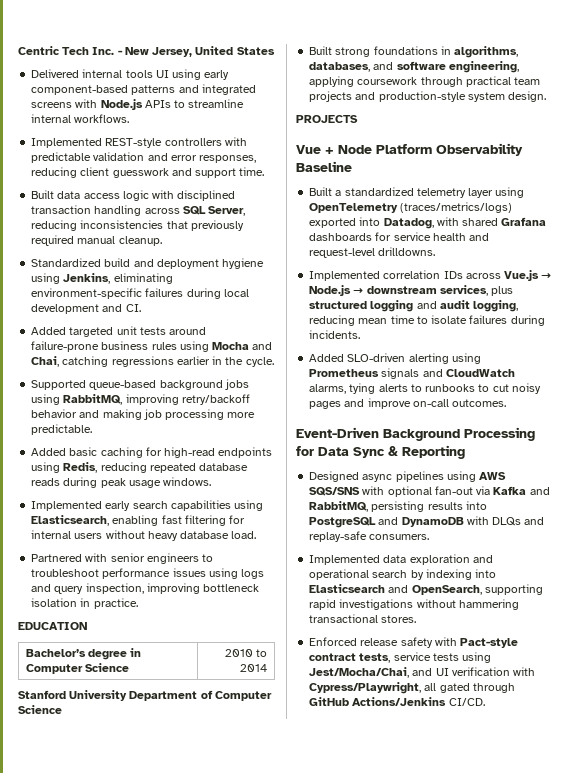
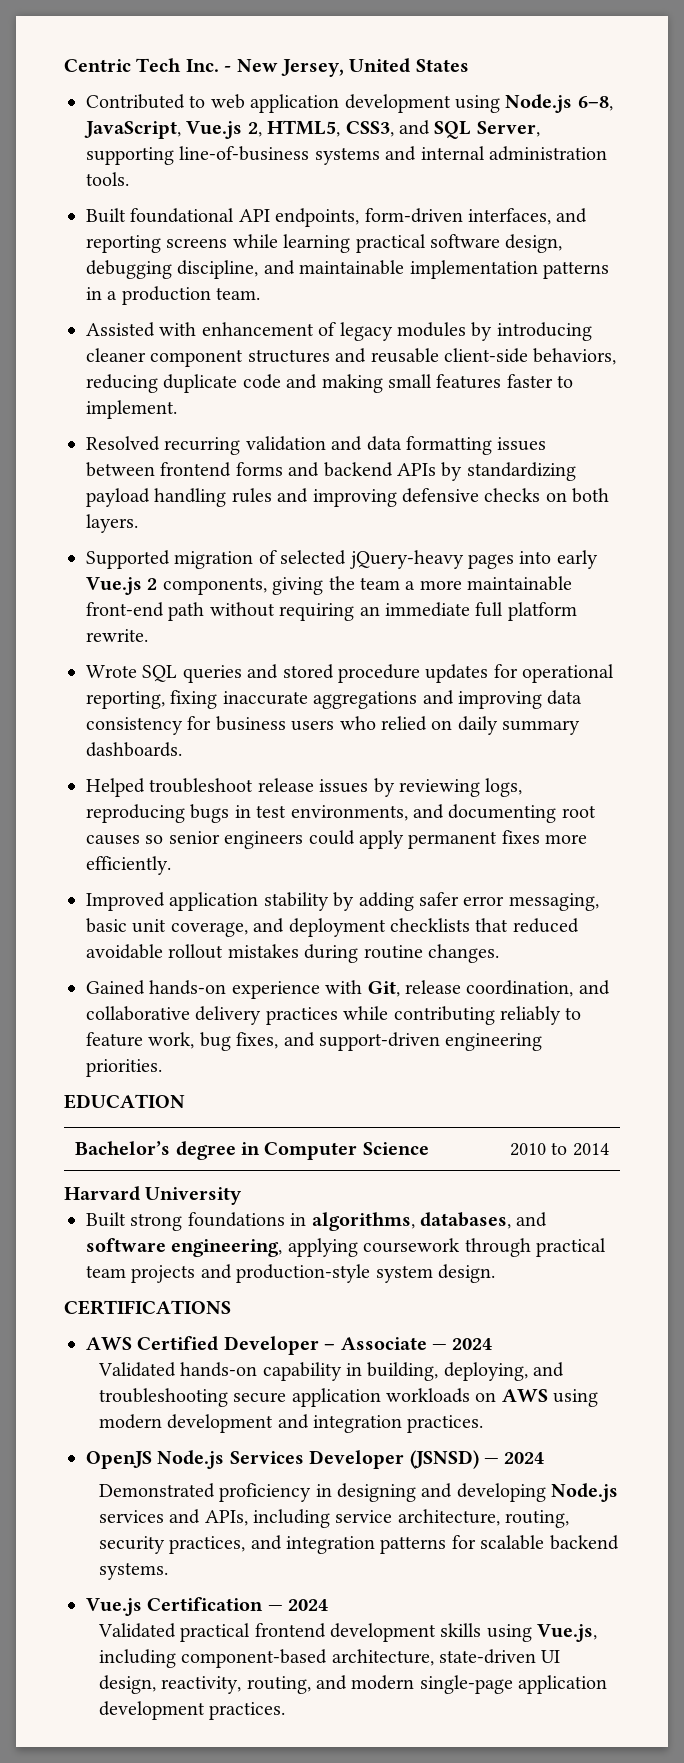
[31,69,230,80] [31,84,256,95] [31,99,245,110] [31,114,130,123] [31,137,247,148] [31,152,257,163] [31,167,265,178] [31,190,236,201] [31,205,246,216] [31,220,244,231] [31,235,162,246] [31,258,265,269] [31,273,173,284] [31,288,249,299] [31,304,141,314] [31,326,207,337] [31,341,273,352] [31,356,274,367] [31,379,249,390] [31,394,250,405] [31,409,256,420] [31,424,93,435] [31,447,273,458] [31,462,249,473] [31,477,212,488] [31,500,264,511] [31,515,246,526] [31,530,257,541] [31,553,214,564] [31,568,265,579] [31,583,260,594] [31,598,138,609] Delivered internal tools UI using early component-based patterns and integrated screens with Node.js APIs to streamline internal workflows. // Implemented REST-style controllers with predictable validation and error responses, reducing client guesswork and support time. // Built data access logic with disciplined transaction handling across SQL Server, reducing inconsistencies that previously required manual cleanup. // Standardized build and deployment hygiene using Jenkins, eliminating environment-specific failures during local development and CI. // Added targeted unit tests around failure-prone business rules using Mocha and Chai, catching regressions earlier in the cycle. // Supported queue-based background jobs using RabbitMQ, improving retry/backoff behavior and making job processing more predictable. // Added basic caching for high-read endpoints using Redis, reducing repeated database reads during peak usage windows. // Implemented early search capabilities using Elasticsearch, enabling fast filtering for internal users without heavy database load. // Partnered with senior engineers to troubleshoot performance issues using logs and query inspection, improving bottleneck isolation in practice. -> [86,94,613,113] [84,120,540,139] [86,146,607,165] [86,172,129,186] [86,208,588,227] [86,234,563,253] [86,260,609,279] [86,286,261,305] [86,322,592,341] [86,348,617,367] [86,374,574,393] [86,400,177,419] [86,436,547,455] [86,462,576,481] [86,488,610,507] [86,514,138,533] [86,550,598,569] [86,576,573,595] [86,602,577,621] [86,629,148,642] [86,664,615,683] [86,690,583,709] [86,716,581,735] [86,742,182,757] [86,778,523,797] [86,804,596,823] [86,830,588,849] [86,856,171,875] [86,892,599,911] [86,918,579,937] [86,944,499,963] [86,980,610,999] [86,1006,582,1025] [86,1032,543,1051] [86,1059,162,1077] Contributed to web application development using Node.js 6–8, JavaScript, Vue.js 2, HTML5, CSS3, and SQL Server, supporting line-of-business systems and internal administration tools. // Built foundational API endpoints, form-driven interfaces, and reporting screens while learning practical software design, debugging discipline, and maintainable implementation patterns in a production team. // Assisted with enhancement of legacy modules by introducing cleaner component structures and reusable client-side behaviors, reducing duplicate code and making small features faster to implement. // Resolved recurring validation and data formatting issues between frontend forms and backend APIs by standardizing payload handling rules and improving defensive checks on both layers. // Supported migration of selected jQuery-heavy pages into early Vue.js 2 components, giving the team a more maintainable front-end path without requiring an immediate full platform rewrite. // Wrote SQL queries and stored procedure updates for operational reporting, fixing inaccurate aggregations and improving data consistency for business users who relied on daily summary dashboards. // Helped troubleshoot release issues by reviewing logs, reproducing bugs in test environments, and documenting root causes so senior engineers could apply permanent fixes more efficiently. // Improved application stability by adding safer error messaging, basic unit coverage, and deployment checklists that reduced avoidable rollout mistakes during routine changes. // Gained hands-on experience with Git, release coordination, and collaborative delivery practices while contributing reliably to feature work, bug fixes, and support-driven engineering priorities.
[18,690,66,699] Stanford -> [64,1186,140,1201] Harvard
[129,690,272,701] [18,705,62,714] Department of Computer Science -> (243, 1196) none
[296,115,358,123] [296,143,523,156] [296,161,352,172] [309,187,525,198] [309,202,513,213] [309,217,547,229] [309,232,490,241] [309,247,436,258] [309,270,552,281] [309,285,514,296] [309,300,519,312] [309,315,545,326] [309,330,361,339] [309,353,481,364] [309,368,515,379] [309,383,541,394] [309,398,507,409] [296,427,535,441] [296,445,465,459] [309,471,507,482] [309,486,550,497] [309,501,487,512] [309,516,545,528] [309,531,430,542] [309,554,493,565] [309,569,497,580] [309,584,543,595] [309,599,519,610] [309,614,417,623] [309,637,519,648] [309,652,492,663] [309,667,536,678] [309,682,515,694] [309,697,485,706] PROJECTS // Vue + Node Platform Observability Baseline // Built a standardized telemetry layer using OpenTelemetry (traces/metrics/logs) exported into Datadog, with shared Grafana dashboards for service health and request-level drilldowns. // Implemented correlation IDs across Vue.js → Node.js → downstream services, plus structured logging and audit logging, reducing mean time to isolate failures during incidents. // Added SLO-driven alerting using Prometheus signals and CloudWatch alarms, tying alerts to runbooks to cut noisy pages and improve on-call outcomes. // Event-Driven Background Processing for Data Sync & Reporting // Designed async pipelines using AWS SQS/SNS with optional fan-out via Kafka and RabbitMQ, persisting results into PostgreSQL and DynamoDB with DLQs and replay-safe consumers. // Implemented data exploration and operational search by indexing into Elasticsearch and OpenSearch, supporting rapid investigations without hammering transactional stores. // Enforced release safety with Pact-style contract tests, service tests using Jest/Mocha/Chai, and UI verification with Cypress/Playwright, all gated through GitHub Actions/Jenkins CI/CD. -> [64,1300,231,1315] [86,1336,493,1355] [97,1362,565,1381] [98,1388,599,1407] [98,1414,484,1433] [86,1450,545,1469] [98,1483,619,1502] [98,1509,570,1528] [98,1535,619,1554] [98,1562,168,1580] [86,1597,329,1616] [97,1623,598,1642] [98,1649,561,1668] [98,1675,608,1694] [98,1701,286,1720] CERTIFICATIONS // AWS Certified Developer – Associate — 2024 // Validated hands-on capability in building, deploying, and troubleshooting secure application workloads on AWS using modern development and integration practices. // OpenJS Node.js Services Developer (JSNSD) — 2024 // Demonstrated proficiency in designing and developing Node.js services and APIs, including service architecture, routing, security practices, and integration patterns for scalable backend systems. // Vue.js Certification — 2024 // Validated practical frontend development skills using Vue.js, including component-based architecture, state-driven UI design, reactivity, routing, and modern single-page application development practices.

